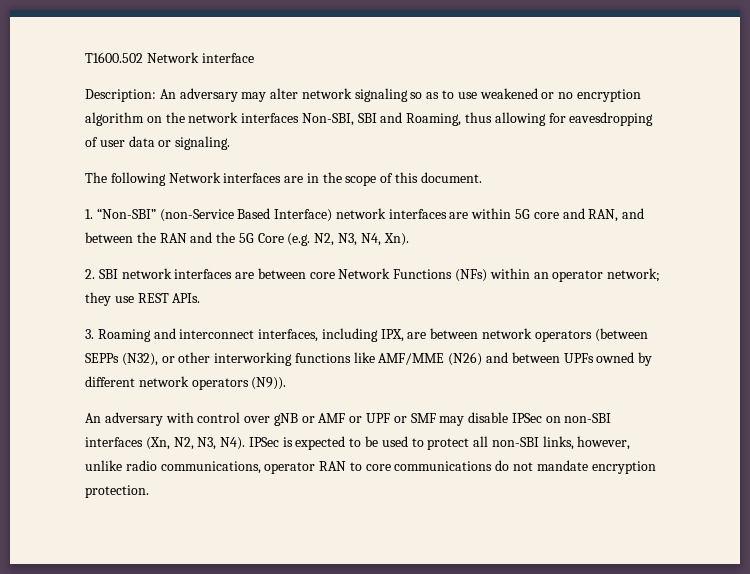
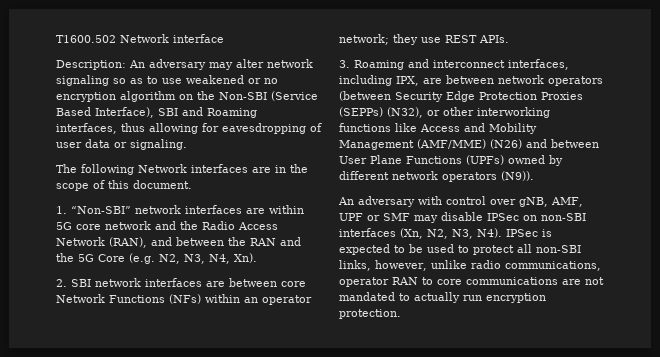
[188,112,462,126] network interfaces Non-SBI, SBI and Roaming, -> [219,91,318,101] [56,107,257,118] [56,123,117,134] Non-SBI (Service Based Interface), SBI and Roaming interfaces,
[159,208,333,222] (non-Service Based Interface) -> (131, 210) none
[562,208,619,222] and RAN, -> [105,221,278,230] [56,237,147,248] network and the Radio Access Network (RAN),
[85,353,119,363] SEPPs -> [395,91,583,102] [339,107,383,117] Security Edge Protection Proxies (SEPPs)
[378,352,594,366] AMF/MME (N26) and between UPFs -> [420,123,537,134] [339,139,599,150] [339,155,504,165] Access and Mobility Management (AMF/MME) (N26) and between User Plane Functions (UPFs)
[273,413,363,426] gNB or AMF or -> [519,197,583,207] gNB, AMF,
[495,460,588,471] do not mandate -> [562,277,604,285] [339,292,482,303] are not mandated to actually run

